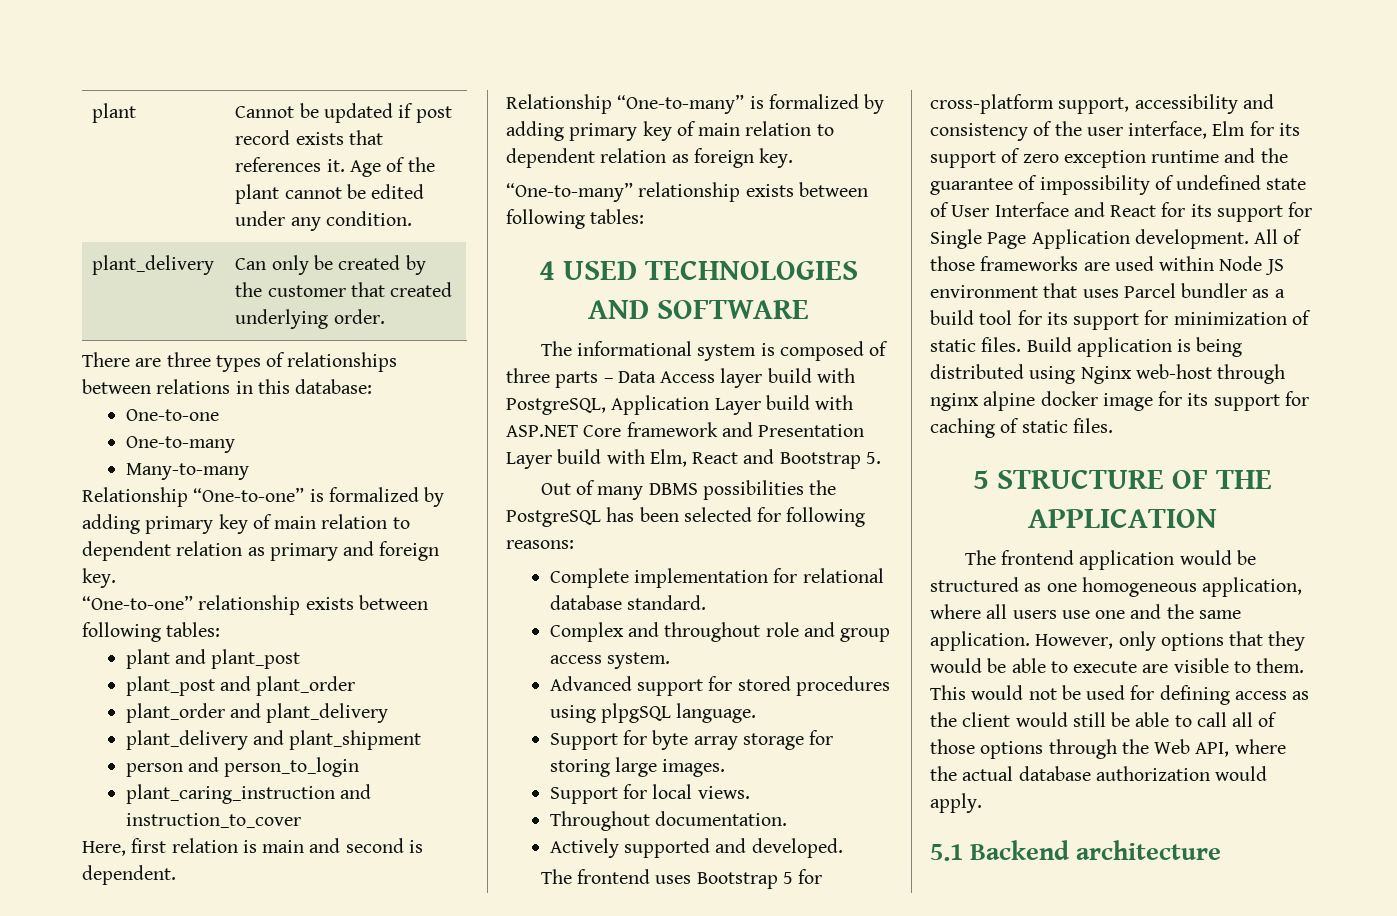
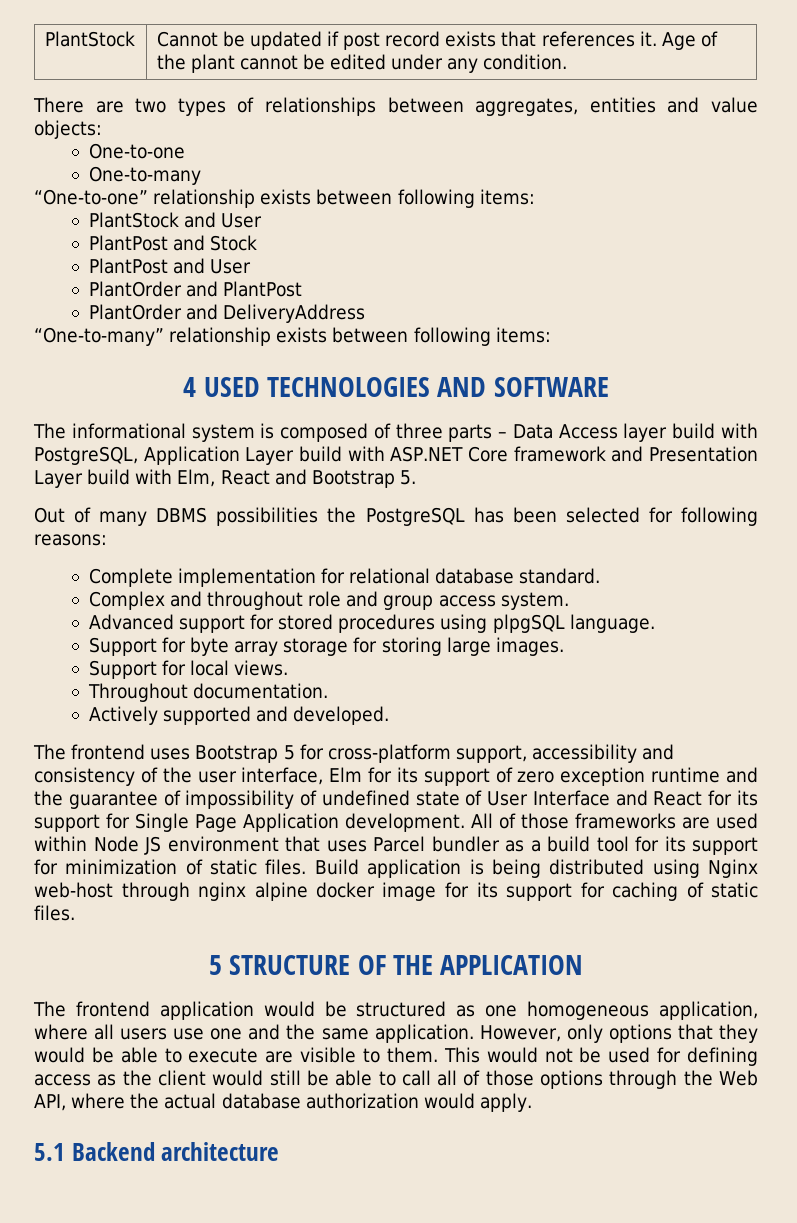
[92,103,137,123] plant -> [44,31,135,47] PlantStock
[92,255,215,275] [235,255,426,275] [235,282,453,297] [235,309,385,329] // plant_delivery | Can only be created by the customer that created underlying order. -> (568, 62) none
[166,352,211,367] three -> [135,98,167,113] two
[156,379,373,394] [125,409,219,421] [125,436,235,453] [125,463,249,480] [82,487,445,507] [82,514,410,534] [82,541,440,561] [82,568,116,588] relations in this database: // One-to-one // One-to-many // Many-to-many // Relationship “One-to-one” is formalized by adding primary key of main relation to dependent relation as primary and foreign key. -> [475,97,759,116] [34,120,102,139] [88,143,185,159] [88,166,201,185] aggregates, entities and value objects: // One-to-one // One-to-many
[166,622,221,637] [125,649,301,669] [125,676,356,696] [125,703,389,723] [125,730,422,750] [125,757,360,777] [125,784,372,804] [125,813,301,828] [82,838,423,856] [82,865,176,885] [506,94,885,114] [506,121,834,141] [506,148,794,168] tables: // plant and plant_post // plant_post and plant_order // plant_order and plant_delivery // plant_delivery and plant_shipment // person and person_to_login // plant_caring_instruction and instruction_to_cover // Here, first relation is main and second is dependent. // Relationship “One-to-many” is formalized by adding primary key of main relation to dependent relation as foreign key. -> [479,189,535,205] [88,212,262,228] [88,235,257,251] [88,258,251,274] [88,281,302,297] [88,304,365,323] items: // PlantStock and User // PlantPost and Stock // PlantPost and User // PlantOrder and PlantPost // PlantOrder and DeliveryAddress
[590,209,645,224] tables: -> [495,327,551,343] items:

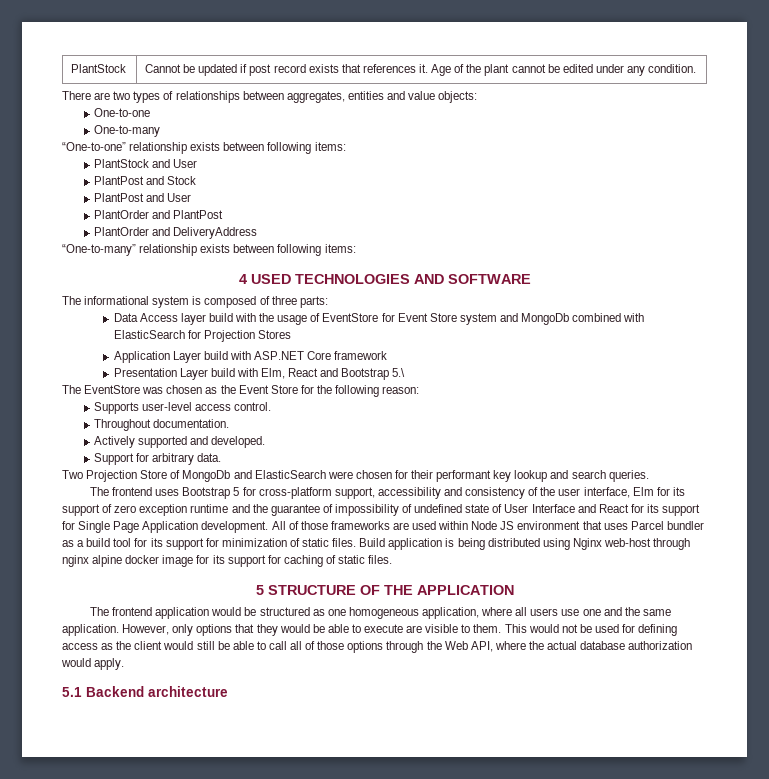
[448,424,508,442] parts – -> [299,296,328,308] parts: //
[34,446,138,465] PostgreSQL, -> [259,313,645,325] [113,330,291,342] the usage of EventStore for Event Store system and MongoDb combined with ElasticSearch for Projection Stores //
[611,446,644,462] and -> (388, 355) //
[399,470,416,485] [34,507,758,526] [34,534,107,546] [88,568,601,587] [88,591,569,610] [88,614,655,633] [88,637,564,656] [88,660,289,679] 5. // Out of many DBMS possibilities the PostgreSQL has been selected for following reasons: // Complete implementation for relational database standard. // Complex and throughout role and group access system. // Advanced support for stored procedures using plpgSQL language. // Support for byte array storage for storing large images. // Support for local views. -> [392,368,406,377] [62,385,420,397] [94,402,272,414] 5.\ // The EventStore was chosen as the Event Store for the following reason: // Supports user-level access control.
(390, 715) none -> [94,453,222,465] [62,470,649,482] // Support for arbitrary data. // Two Projection Store of MongoDb and ElasticSearch were chosen for their performant key lookup and search queries.

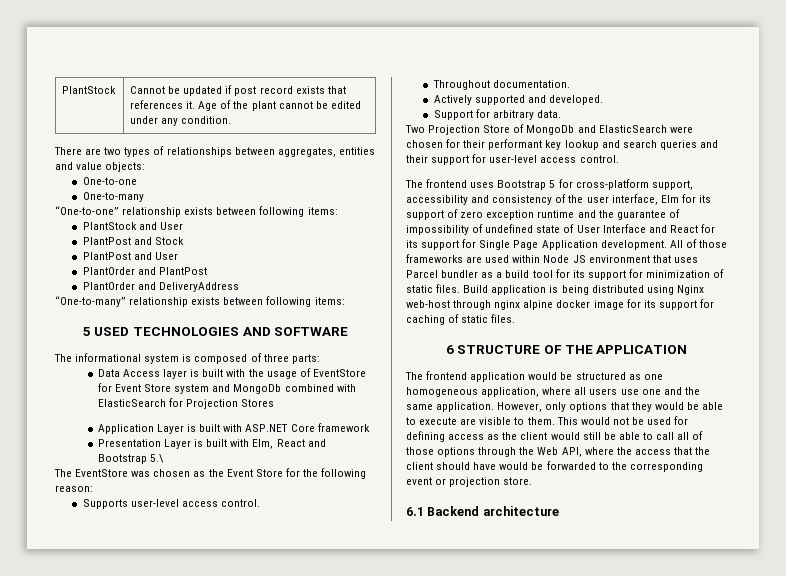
[238,274,247,284] 4 -> [82,327,91,336] 5
[208,313,233,322] build -> [190,369,224,377] is built
[203,351,228,360] build -> [187,424,221,432] is built
[210,368,235,377] build -> [194,439,228,447] is built
[608,470,649,482] queries. -> [659,140,718,150] [406,154,619,165] queries and their support for user-level access control.
[255,585,264,595] 5 -> [445,345,454,354] 6
[547,641,693,650] [61,658,125,670] [62,687,82,697] actual database authorization would apply. // 5.1 -> [634,447,711,455] [406,461,703,472] [406,477,533,487] [406,507,424,516] access that the client should have would be forwarded to the corresponding event or projection store. // 6.1

